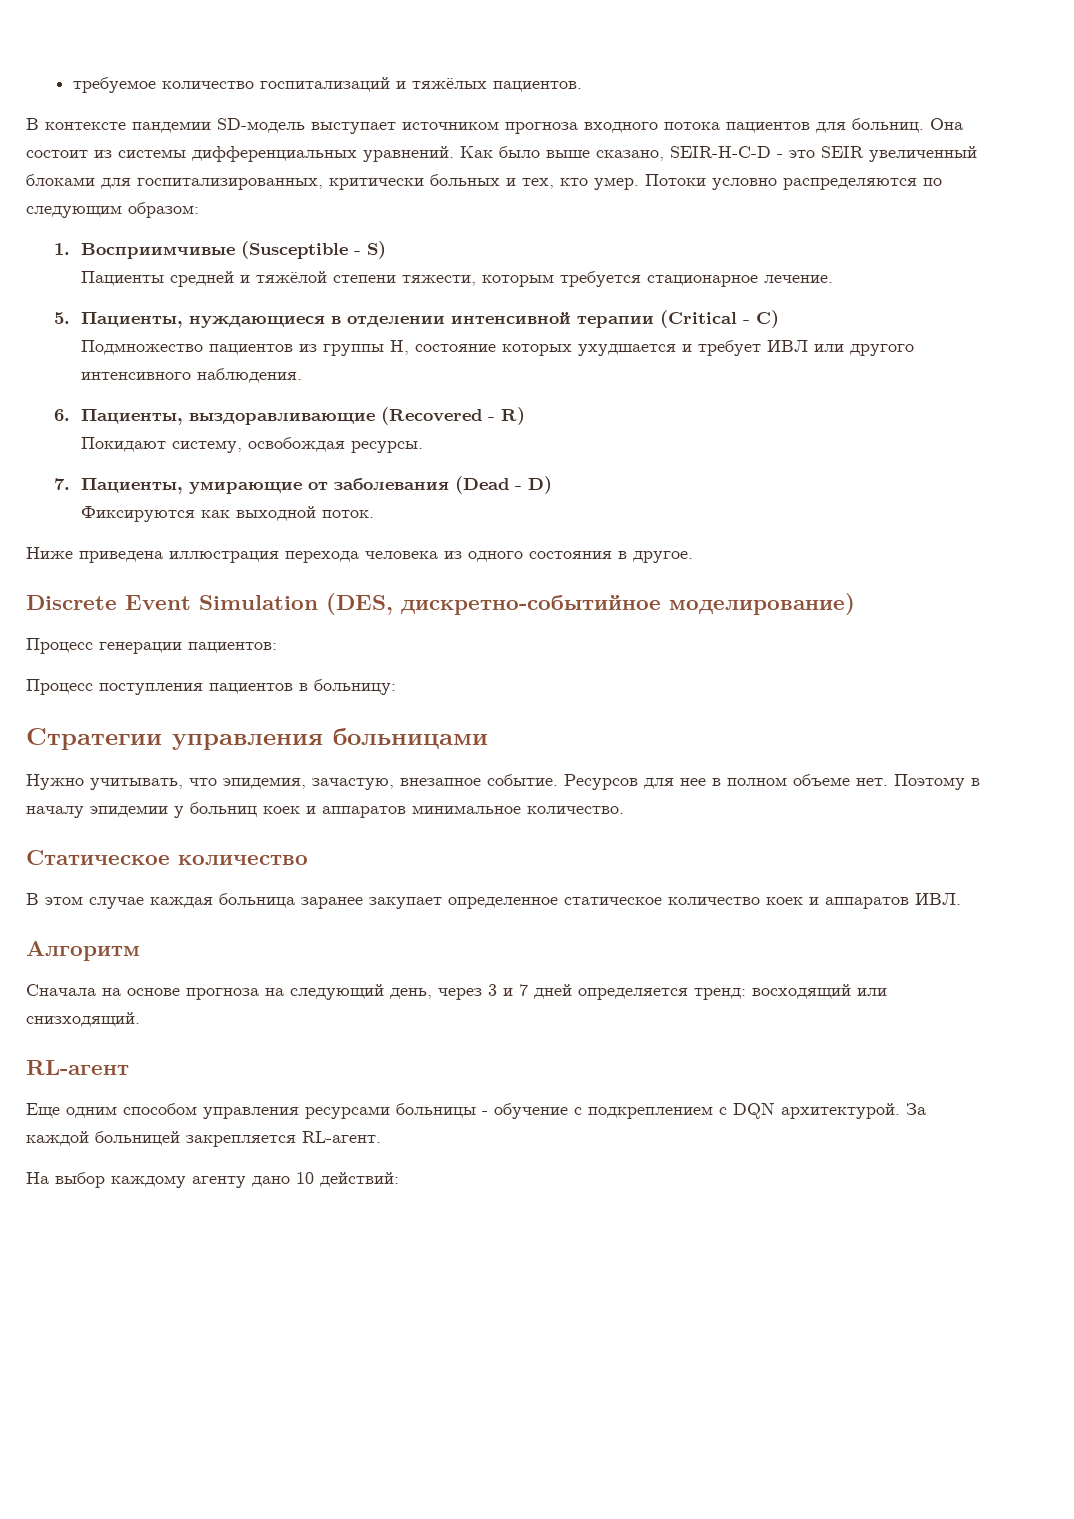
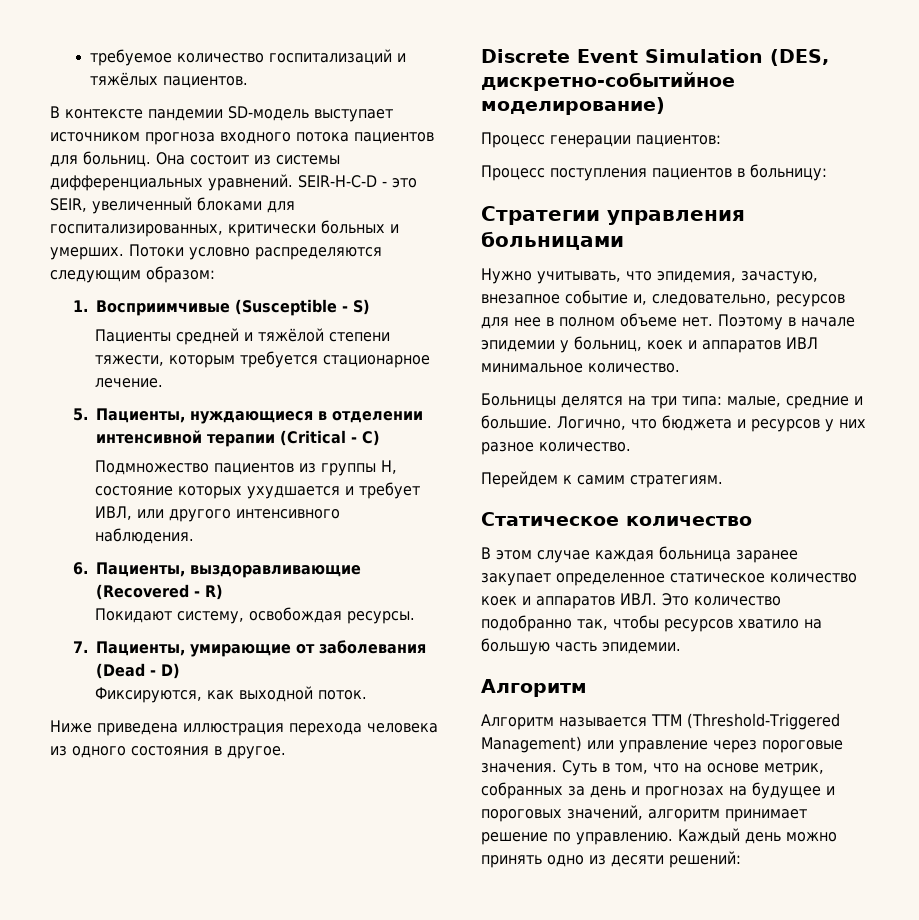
[460,146,664,161] Как было выше сказано, -> (293, 182) none
[821,146,864,158] SEIR -> [50,198,87,212] SEIR,
[522,177,639,190] тех, кто умер. -> [50,247,124,260] умерших.
[923,178,942,186] по -> (382, 253) none
[767,340,809,352] ИВЛ -> [95,506,133,520] ИВЛ,
[81,506,196,522] Фиксируются -> [95,687,203,703] Фиксируются,
[487,774,638,790] событие. Ресурсов -> [565,290,845,307] событие и, следовательно, ресурсов
[26,806,84,818] началу -> [801,317,855,327] начале
[190,802,406,818] больниц коек и аппаратов -> [574,336,818,353] больниц, коек и аппаратов ИВЛ
(624, 810) none -> [481,393,863,409] [481,415,866,432] [481,442,631,455] [481,471,723,488] // Больницы делятся на три типа: малые, средние и большие. Логично, что бюджета и ресурсов у них разное количество. // Перейдем к самим стратегиям.
[26,941,140,961] [26,984,887,1000] [26,1012,140,1027] [26,1060,129,1075] [26,1102,926,1119] [26,1131,381,1147] [26,1172,399,1188] // Алгоритм // Сначала на основе прогноза на следующий день, через 3 и 7 дней определяется тренд: восходящий или снизходящий. // RL-агент // Еще одним способом управления ресурсами больницы - обучение с подкреплением с DQN архитектурой. За каждой больницей закрепляется RL-агент. // На выбор каждому агенту дано 10 действий: -> [662,593,781,606] [481,615,822,632] [481,638,681,655] [481,679,587,697] [481,713,840,730] [481,736,843,753] [481,760,824,776] [481,782,835,799] [481,805,807,822] [481,828,837,845] [481,851,741,868] Это количество подобранно так, чтобы ресурсов хватило на большую часть эпидемии. // Алгоритм // Алгоритм называется TTM (Threshold-Triggered Management) или управление через пороговые значения. Суть в том, что на основе метрик, собранных за день и прогнозах на будущее и пороговых значений, алгоритм принимает решение по управлению. Каждый день можно принять одно из десяти решений:

